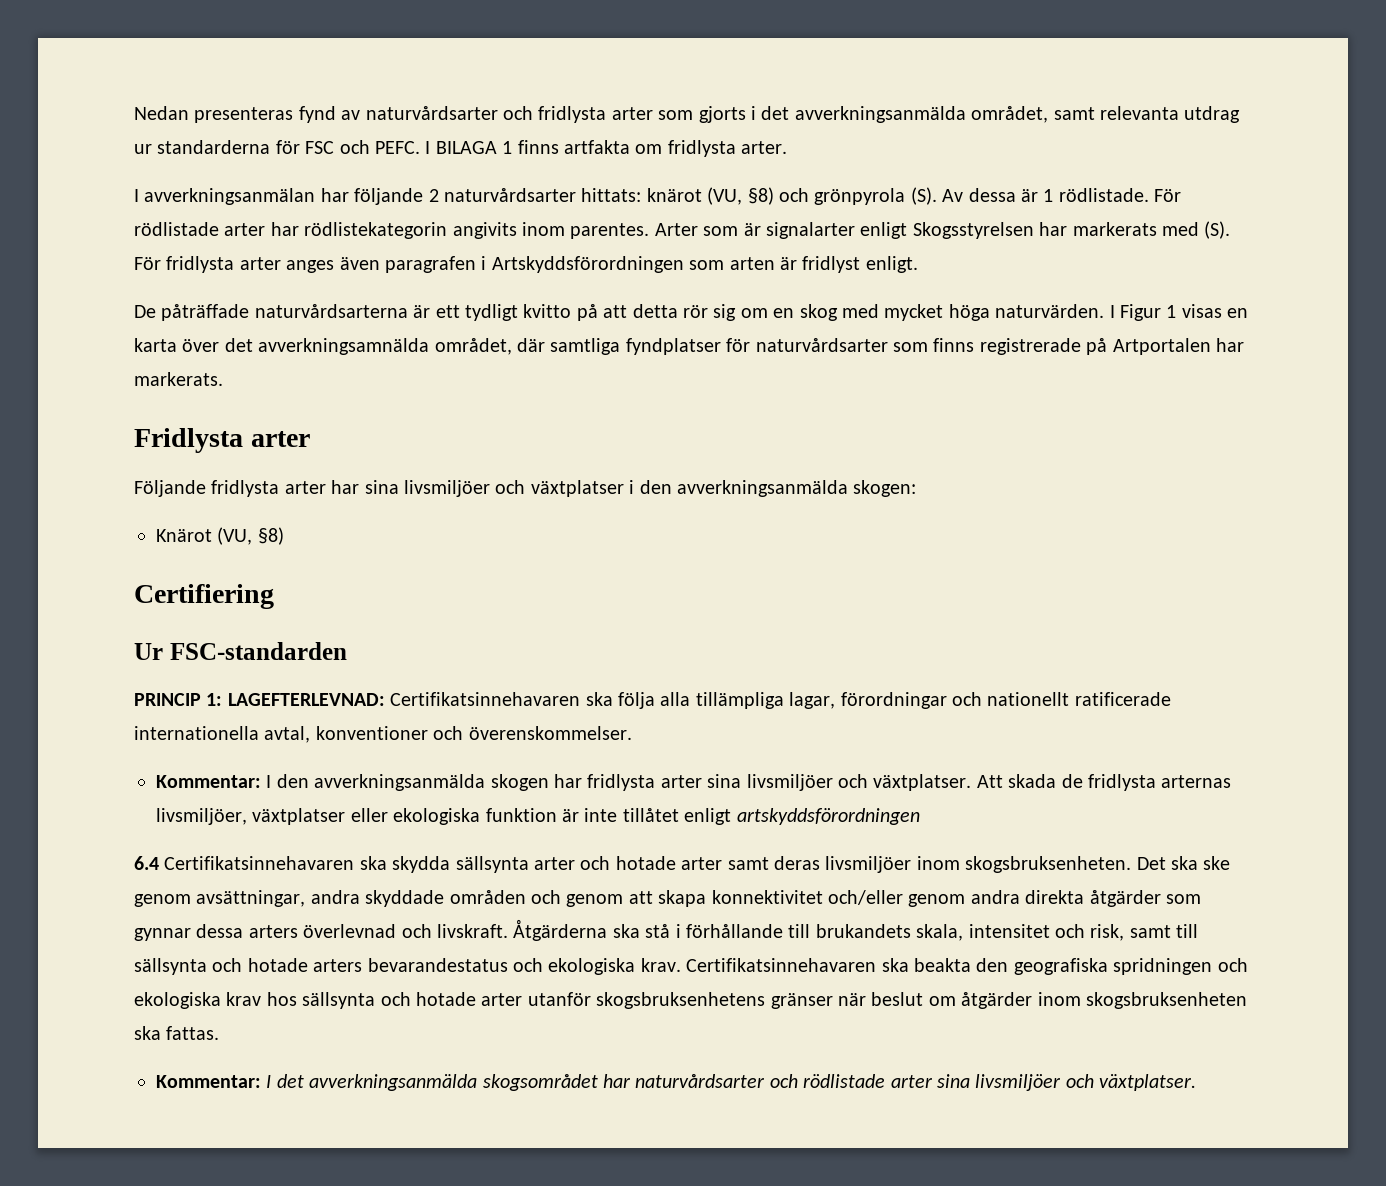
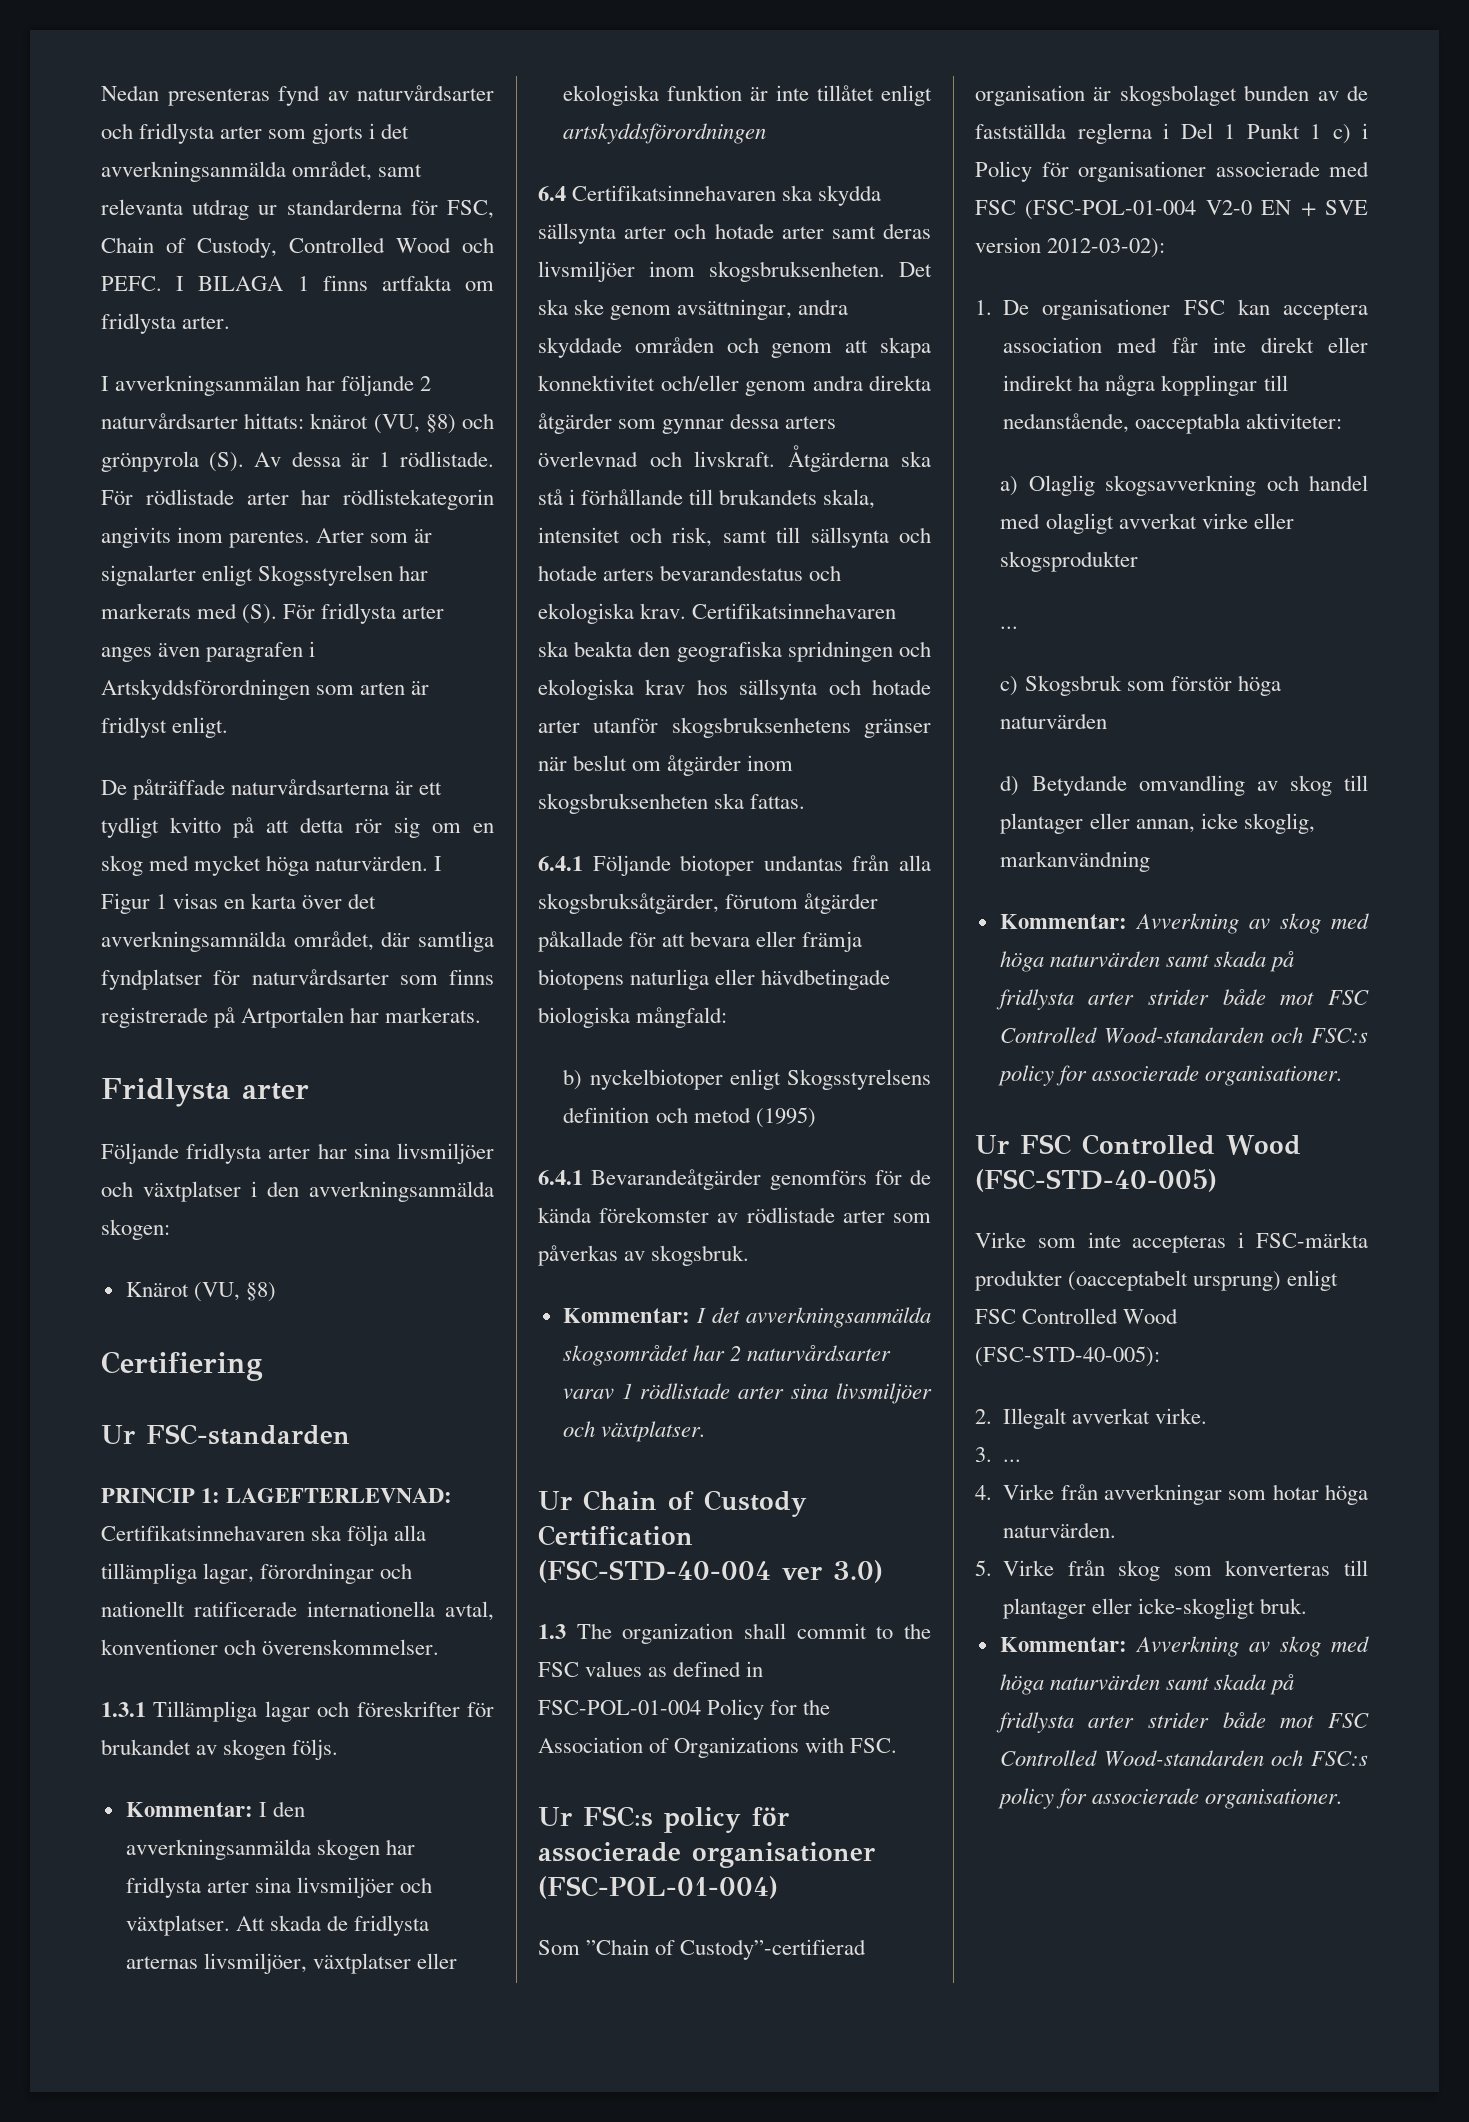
[305,141,335,154] FSC -> [446,200,494,219] [101,237,451,258] FSC, Chain of Custody, Controlled Wood
(632, 733) none -> [101,1701,494,1722] [101,1739,339,1760] // 1.3.1 Tillämpliga lagar och föreskrifter för brukandet av skogen följs.
(220, 1033) none -> [538,855,931,876] [538,893,879,914] [538,931,863,952] [538,969,891,990] [538,1007,728,1028] [563,1069,931,1090] [563,1107,816,1128] [538,1169,931,1190] [538,1207,931,1223] [538,1245,750,1266] // 6.4.1 Följande biotoper undantas från alla skogsbruksåtgärder, förutom åtgärder påkallade för att bevara eller främja biotopens naturliga eller hävdbetingade biologiska mångfald: // b) nyckelbiotoper enligt Skogsstyrelsens definition och metod (1995) // 6.4.1 Bevarandeåtgärder genomförs för de kända förekomster av rödlistade arter som påverkas av skogsbruk.
[635,1074,798,1088] naturvårdsarter och -> [729,1345,891,1361] [562,1383,633,1399] 2 naturvårdsarter varav 1
(1197, 1082) none -> [538,1490,807,1517] [538,1525,693,1546] [538,1560,883,1583] [538,1623,931,1644] [538,1661,764,1677] [538,1699,831,1720] [538,1737,898,1758] [538,1806,789,1833] [538,1842,875,1868] [538,1876,778,1899] [538,1939,867,1960] [975,85,1368,106] [975,123,1368,144] [975,161,1369,182] [975,200,1368,220] [975,237,1166,258] [975,299,1368,320] [1003,337,1368,353] [1003,375,1288,396] [1003,413,1343,434] [1000,475,1368,496] [1000,513,1294,534] [1000,551,1139,572] [1000,626,1019,629] [1000,675,1281,696] [1000,713,1108,729] [1000,775,1368,796] [1000,813,1315,834] [1000,851,1151,872] [999,913,1369,934] [999,951,1295,972] [995,989,1369,1010] [999,1027,1368,1043] [997,1065,1343,1086] [975,1134,1301,1155] [975,1169,1217,1192] [975,1232,1368,1253] [975,1270,1339,1291] [975,1308,1179,1324] [975,1346,1160,1367] [975,1408,1208,1429] [975,1447,1022,1462] [975,1484,1368,1505] [1003,1522,1117,1538] [975,1560,1368,1581] [1003,1598,1308,1619] [999,1636,1369,1657] [999,1674,1295,1695] [995,1712,1369,1733] [999,1750,1368,1766] [997,1788,1343,1809] // Ur Chain of Custody Certification (FSC-STD-40-004 ver 3.0) // 1.3 The organization shall commit to the FSC values as defined in FSC-POL-01-004 Policy for the Association of Organizations with FSC. // Ur FSC:s policy för associerade organisationer (FSC-POL-01-004) // Som ”Chain of Custody”-certifierad organisation är skogsbolaget bunden av de fastställda reglerna i Del 1 Punkt 1 c) i Policy för organisationer associerade med FSC (FSC-POL-01-004 V2-0 EN + SVE version 2012-03-02): // 1. De organisationer FSC kan acceptera association med får inte direkt eller indirekt ha några kopplingar till nedanstående, oacceptabla aktiviteter: // a) Olaglig skogsavverkning och handel med olagligt avverkat virke eller skogsprodukter // ... // c) Skogsbruk som förstör höga naturvärden // d) Betydande omvandling av skog till plantager eller annan, icke skoglig, markanvändning // Kommentar: Avverkning av skog med höga naturvärden samt skada på fridlysta arter strider både mot FSC Controlled Wood-standarden och FSC:s policy for associerade organisationer. // Ur FSC Controlled Wood (FSC-STD-40-005) // Virke som inte accepteras i FSC-märkta produkter (oacceptabelt ursprung) enligt FSC Controlled Wood (FSC-STD-40-005): // 2. Illegalt avverkat virke. // 3. ... // 4. Virke från avverkningar som hotar höga naturvärden. // 5. Virke från skog som konverteras till plantager eller icke-skogligt bruk. // Kommentar: Avverkning av skog med höga naturvärden samt skada på fridlysta arter strider både mot FSC Controlled Wood-standarden och FSC:s policy for associerade organisationer.

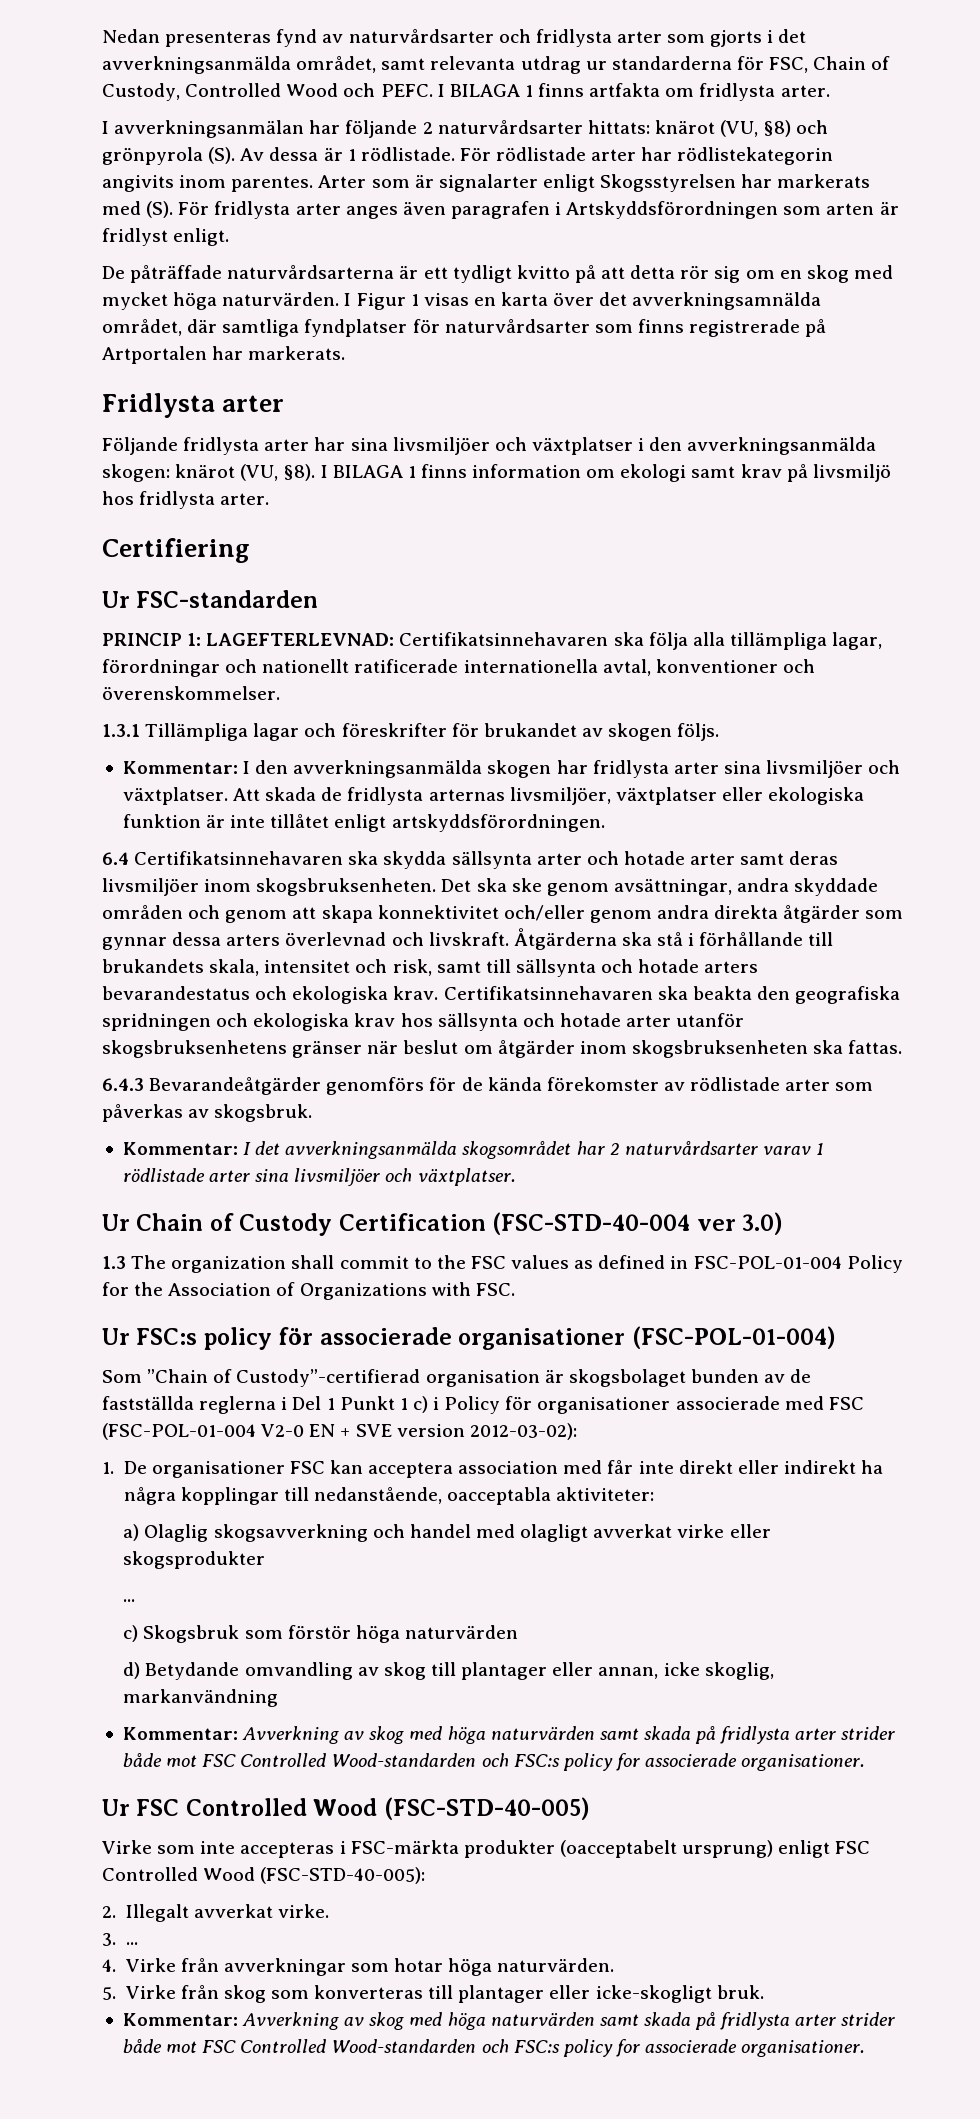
[125,1282,276,1302] // Knärot (VU, §8) -> [175,464,891,482] [102,491,270,509] knärot (VU, §8). I BILAGA 1 finns information om ekologi samt krav på livsmiljö hos fridlysta arter.
[562,123,766,144] artskyddsförordningen -> [391,814,605,832] artskyddsförordningen.
[538,855,931,876] [538,893,879,914] [538,931,863,952] [538,969,891,990] [538,1007,728,1028] [563,1069,931,1090] [563,1107,816,1128] [538,1170,583,1185] 6.4.1 Följande biotoper undantas från alla skogsbruksåtgärder, förutom åtgärder påkallade för att bevara eller främja biotopens naturliga eller hävdbetingade biologiska mångfald: // b) nyckelbiotoper enligt Skogsstyrelsens definition och metod (1995) // 6.4.1 -> [102,1078,144,1091] 6.4.3

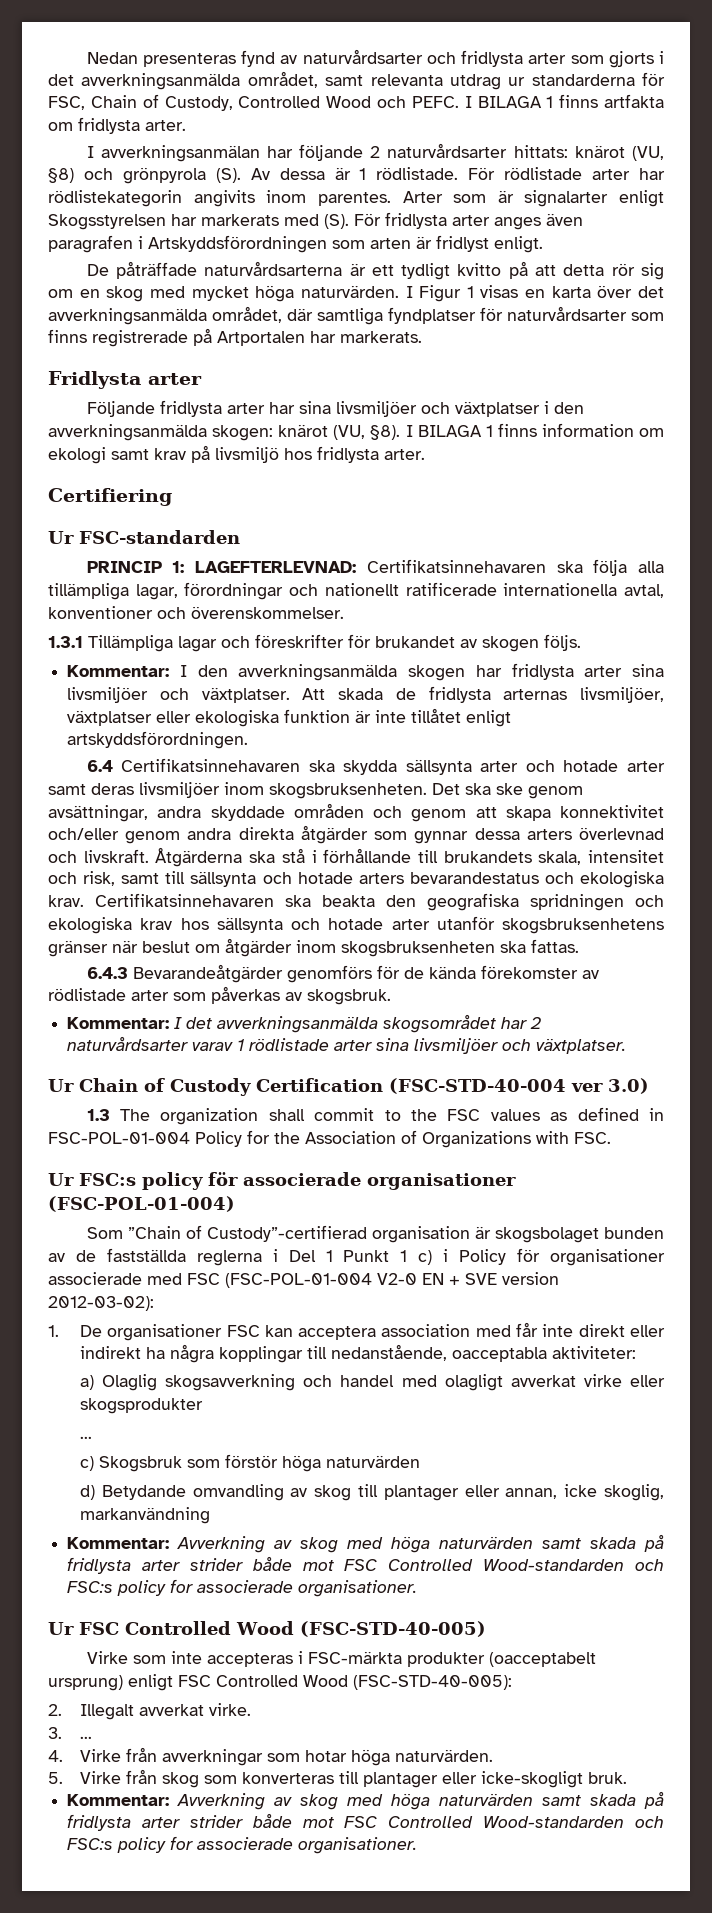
[632,292,822,310] avverkningsamnälda -> [48,308,207,325] avverkningsanmälda

